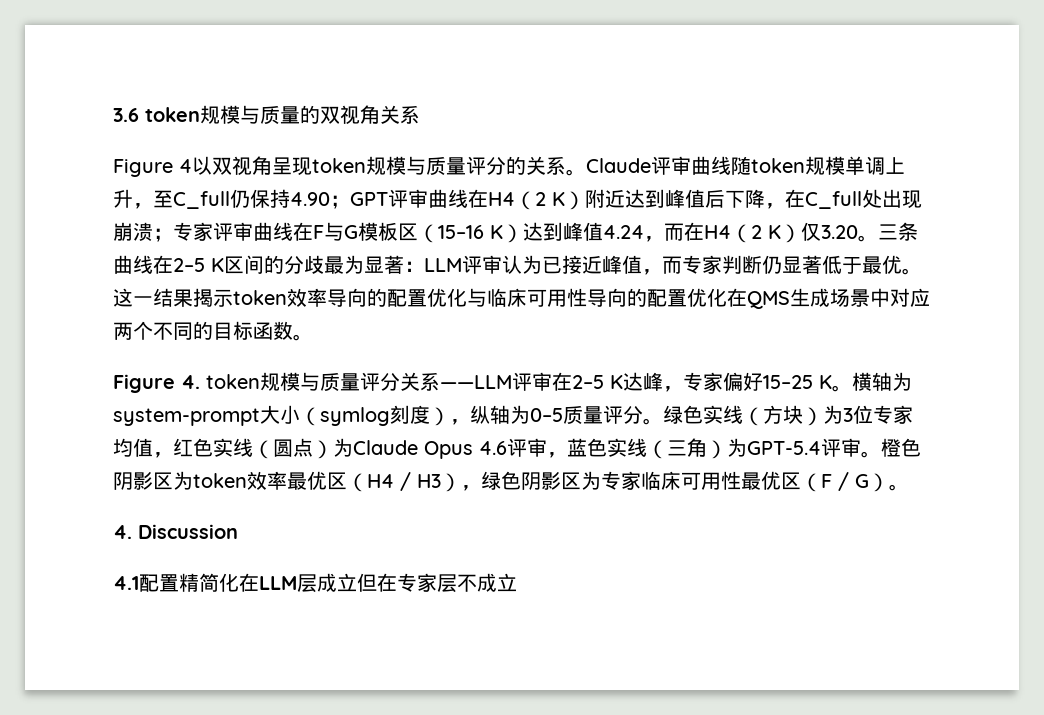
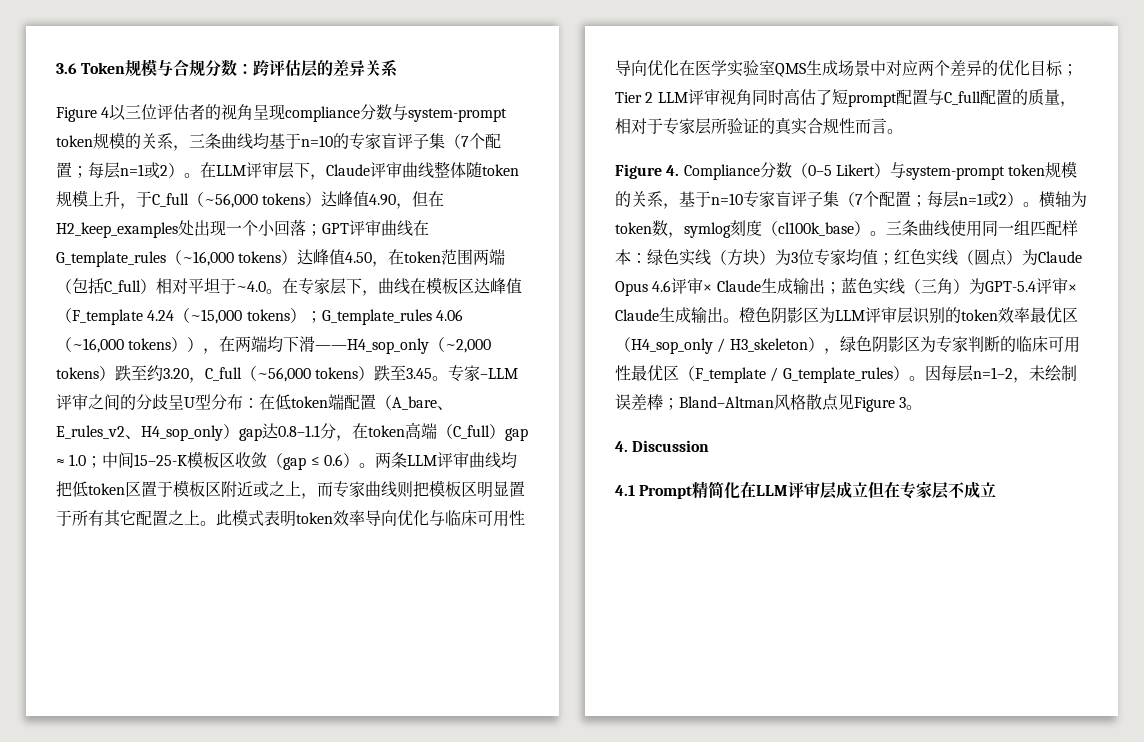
[145,105,420,125] [113,156,586,177] token规模与质量的双视角关系 // Figure 4以双视角呈现token规模与质量评分的关系。 -> [81,59,399,77] [56,104,508,122] [56,132,501,151] [56,161,326,180] Token规模与合规分数：跨评估层的差异关系 // Figure 4以三位评估者的视角呈现compliance分数与system-prompt token规模的关系，三条曲线均基于n=10的专家盲评子集（7个配置；每层n=1或2）。在LLM评审层下，
(731, 165) none -> [434,161,466,178] 整体
[845,156,905,175] [113,189,922,210] [113,222,918,243] [113,255,922,275] [113,288,233,307] 单调上升，至C_full仍保持4.90；GPT评审曲线在H4（2 K）附近达到峰值后下降，在C_full处出现崩溃；专家评审曲线在F与G模板区（15–16 K）达到峰值4.24，而在H4（2 K）仅3.20。三条曲线在2–5 K区间的分歧最为显著：LLM评审认为已接近峰值，而专家判断仍显著低于最优。这一结果揭示 -> [88,191,445,209] [56,219,429,238] [56,249,506,267] [56,277,522,296] [56,308,463,325] [56,336,492,354] [56,365,519,383] [56,393,453,410] [56,422,528,441] [56,451,517,470] [56,480,525,499] [56,509,296,527] 上升，于C_full（~56,000 tokens）达峰值4.90，但在H2_keep_examples处出现一个小回落；GPT评审曲线在G_template_rules（~16,000 tokens）达峰值4.50，在token范围两端（包括C_full）相对平坦于~4.0。在专家层下，曲线在模板区达峰值（F_template 4.24（~15,000 tokens）；G_template_rules 4.06（~16,000 tokens）），在两端均下滑——H4_sop_only（~2,000 tokens）跌至约3.20，C_full（~56,000 tokens）跌至3.45。专家–LLM评审之间的分歧呈U型分布：在低token端配置（A_bare、E_rules_v2、H4_sop_only）gap达0.8–1.1分，在token高端（C_full）gap ≈ 1.0；中间15–25-K模板区收敛（gap ≤ 0.6）。两条LLM评审曲线均把低token区置于模板区附近或之上，而专家曲线则把模板区明显置于所有其它配置之上。此模式表明
[367,288,427,307] 的配置 -> (397, 518) none
[627,288,747,307] 的配置优化在 -> [647,60,775,77] 优化在医学实验室
[153,321,313,341] [113,372,912,393] [113,405,663,426] 不同的目标函数。 // Figure 4. token规模与质量评分关系——LLM评审在2–5 K达峰，专家偏好15–25 K。横轴为system-prompt大小（symlog刻度），纵轴为0–5质量评分。 -> [950,60,1078,77] [615,88,1076,107] [615,117,903,135] [615,161,1078,180] [615,191,1087,209] [615,220,1078,238] [615,249,647,265] 差异的优化目标；Tier 2 LLM评审视角同时高估了短prompt配置与C_full配置的质量，相对于专家层所验证的真实合规性而言。 // Figure 4. Compliance分数（0–5 Likert）与system-prompt token规模的关系，基于n=10专家盲评子集（7个配置；每层n=1或2）。横轴为token数，symlog刻度（cl100k_base）。三条曲线使用同一组匹配样本：
[153,452,173,458] ， -> [878,253,894,265] ；
[547,452,567,458] ， -> [703,278,841,294] × Claude生成输出；
[861,438,921,458] [113,471,193,490] 。橙色阴影区为 -> [1067,284,1077,292] [615,306,961,324] × Claude生成输出。橙色阴影区为LLM评审层识别的
[367,472,441,491] H4 / H3 -> [631,338,808,354] H4_sop_only / H3_skeleton
(641, 480) none -> [967,336,1016,353] 判断的
[821,472,889,492] F / G） -> [695,365,1077,383] [615,394,907,412] F_template / G_template_rules）。因每层n=1–2，未绘制误差棒；Bland–Altman风格散点见Figure 3
[139,574,179,592] 配置 -> [639,485,693,499] Prompt
(297, 583) none -> [788,482,821,498] 评审

